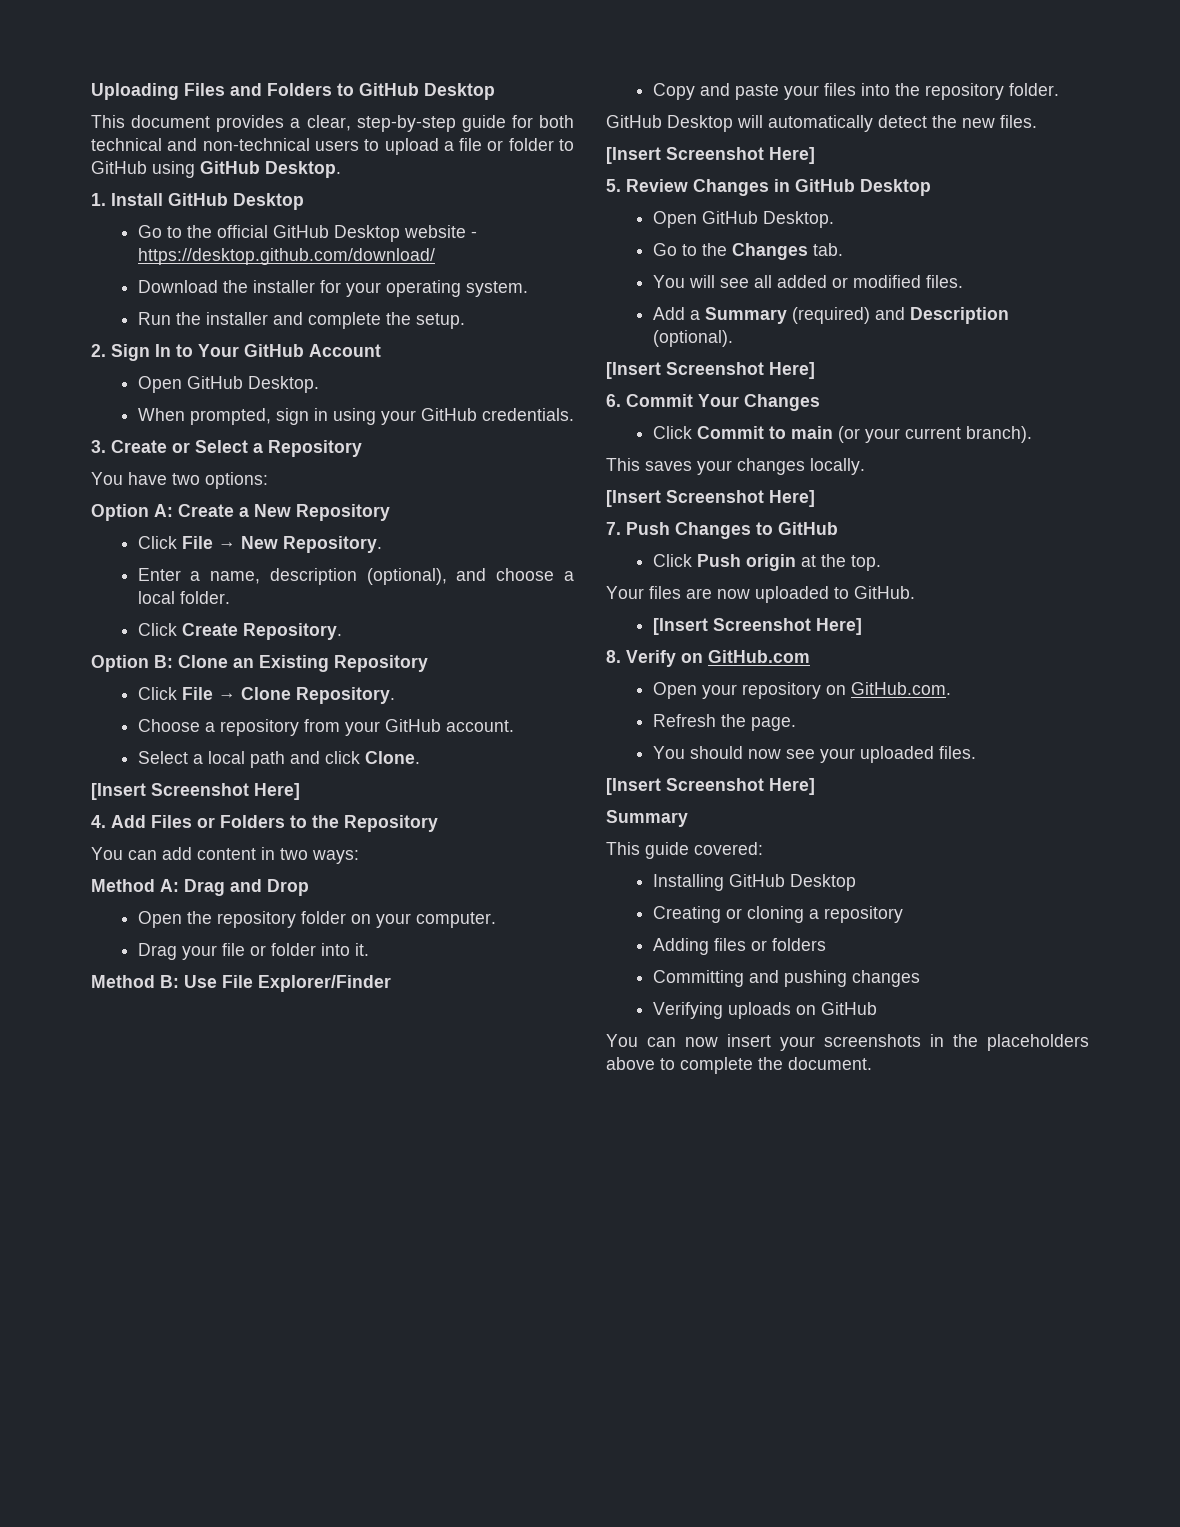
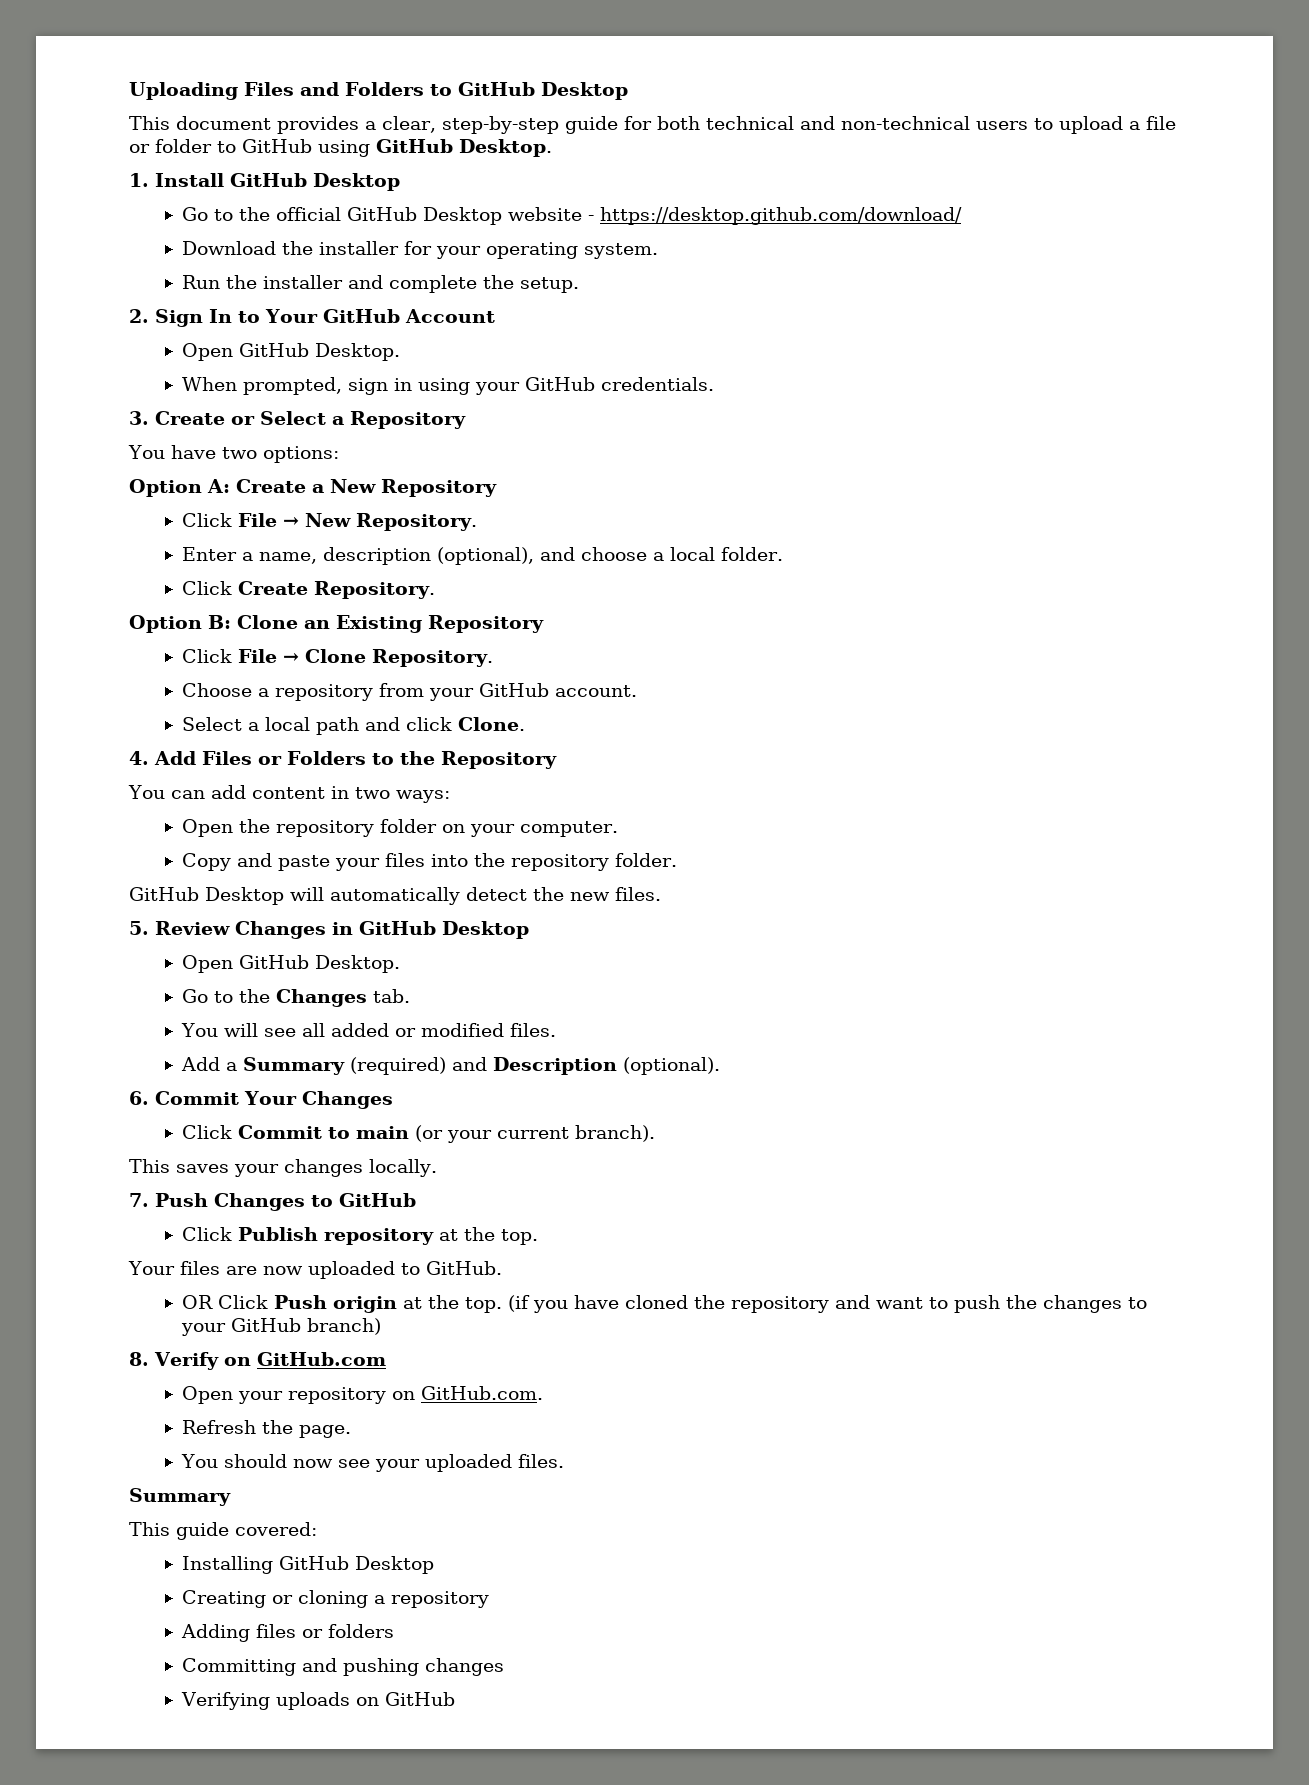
[91,783,300,800] // [Insert Screenshot Here] -> (526, 724) none
[91,879,309,896] // Method A: Drag and Drop -> (450, 796) none
[137,943,369,960] [91,975,391,992] // Drag your file or folder into it. // Method B: Use File Explorer/Finder -> (619, 829) none
[606,147,815,164] // [Insert Screenshot Here] -> (661, 894) none
[606,362,815,379] // [Insert Screenshot Here] -> (721, 1066) none
[606,490,815,507] // [Insert Screenshot Here] -> (437, 1168) none
[696,554,796,571] Push origin -> [238,1227,435,1245] Publish repository
[652,618,862,635] [Insert Screenshot Here] -> [182,1295,1148,1313] [181,1318,382,1336] OR Click Push origin at the top. (if you have cloned the repository and want to push the changes to your GitHub branch)
[606,778,815,795] // [Insert Screenshot Here] -> (565, 1461) none
[606,1034,1089,1051] [606,1057,872,1074] // You can now insert your screenshots in the placeholders above to complete the document. -> (456, 1699) none

